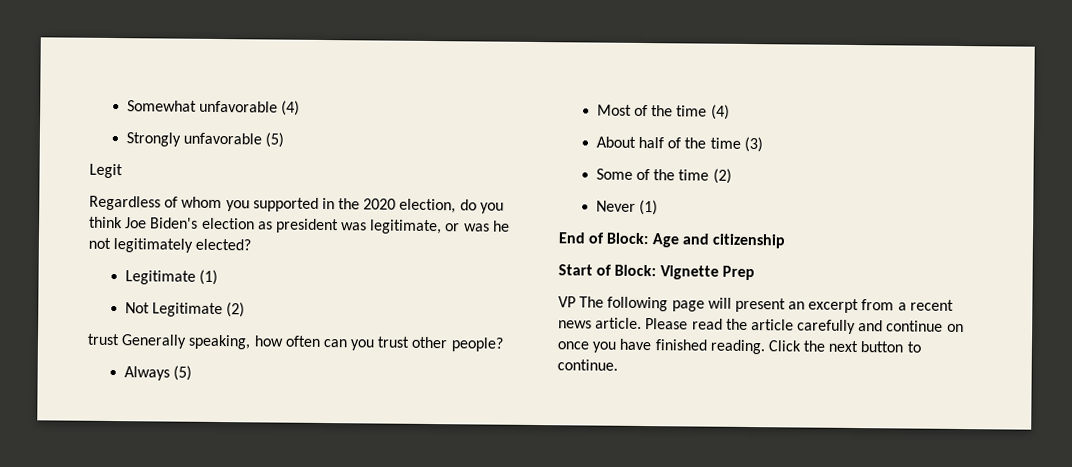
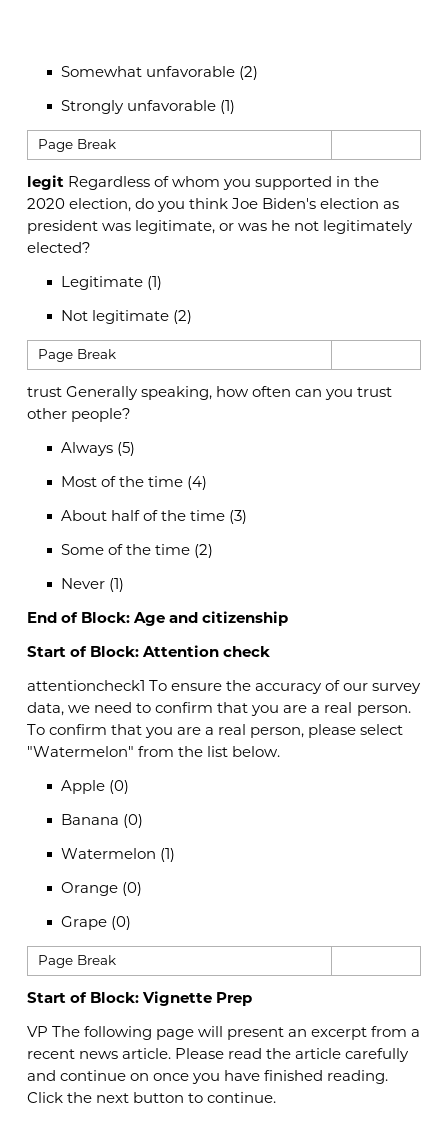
[281,100,301,116] (4) -> [239,66,259,80] (2)
[265,132,285,148] [89,163,123,179] (5) // Legit // -> [220,100,236,114] [38,139,117,152] [27,175,64,190] (1) // Page Break | // legit
[152,302,246,318] Legitimate (2) -> [92,310,193,324] [38,349,117,362] legitimate (2) // Page Break |
(786, 241) none -> [27,645,271,657] [27,680,422,694] [27,702,411,716] [27,724,404,738] [27,746,281,757] [60,780,130,794] [60,814,144,828] [60,848,176,862] [60,882,143,896] [60,916,132,930] [38,955,117,968] // Start of Block: Attention check // attentioncheck1 To ensure the accuracy of our survey data, we need to confirm that you are a real person. To confirm that you are a real person, please select "Watermelon" from the list below. // Apple (0) // Banana (0) // Watermelon (1) // Orange (0) // Grape (0) // Page Break |

